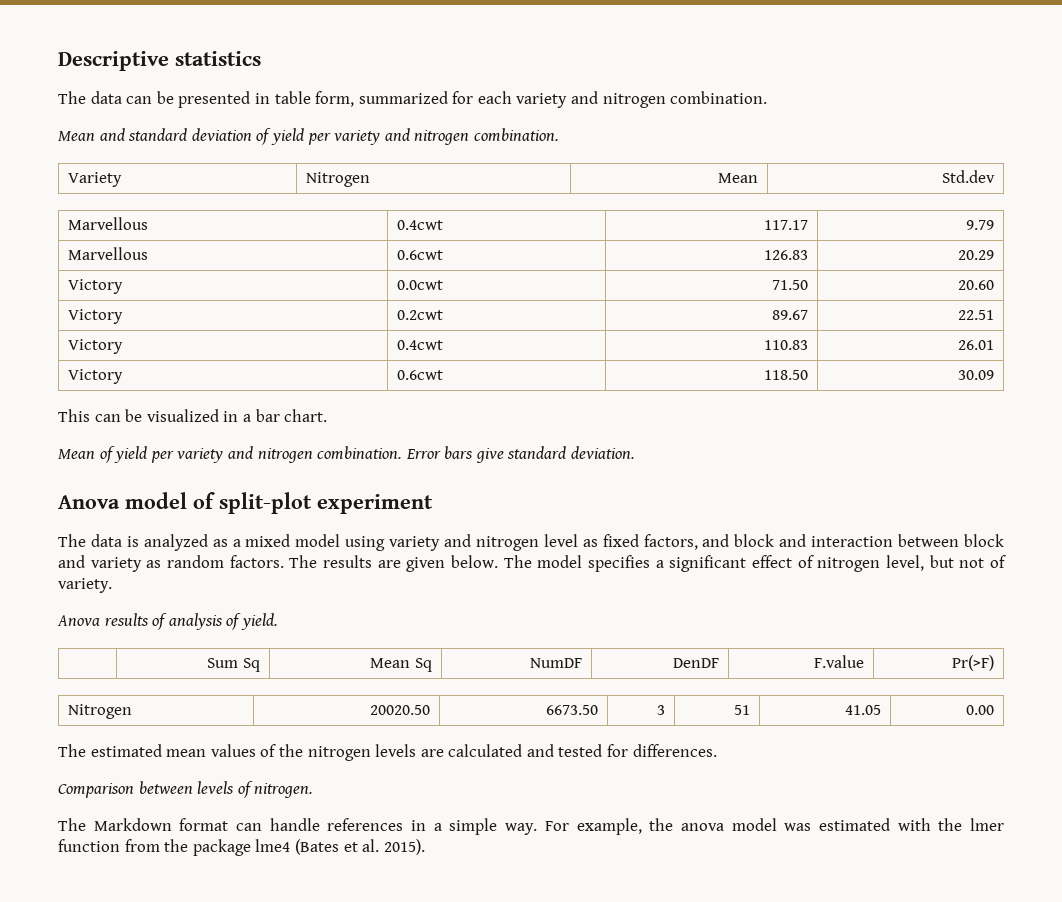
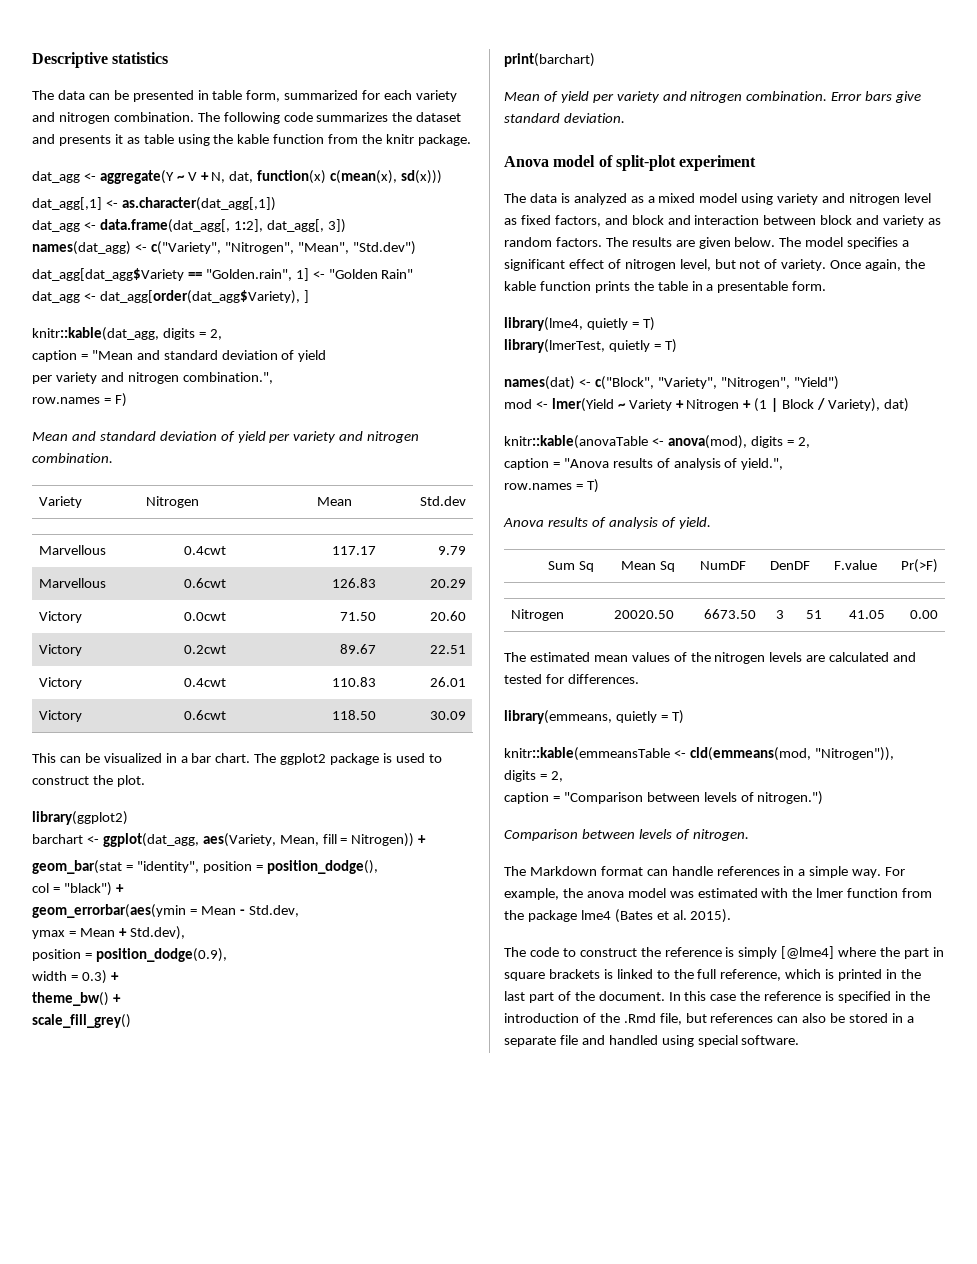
(768, 97) none -> [197,112,462,124] [32,134,471,146] [32,170,443,184] [32,197,276,211] [32,219,346,233] [32,241,416,255] [32,268,414,281] [32,290,309,304] [32,327,222,341] [32,350,327,362] [32,372,273,384] [32,393,127,407] The following code summarizes the dataset and presents it as table using the kable function from the knitr package. // dat_agg <- aggregate(Y ~ V + N, dat, function(x) c(mean(x), sd(x))) // dat_agg[,1] <- as.character(dat_agg[,1]) // dat_agg <- data.frame(dat_agg[, 1:2], dat_agg[, 3]) // names(dat_agg) <- c("Variety", "Nitrogen", "Mean", "Std.dev") // dat_agg[dat_agg$Variety == "Golden.rain", 1] <- "Golden Rain" // dat_agg <- dat_agg[order(dat_agg$Variety), ] // knitr::kable(dat_agg, digits = 2, // caption = "Mean and standard deviation of yield // per variety and nitrogen combination.", // row.names = F)
(328, 415) none -> [254,753,442,765] [32,775,145,787] [32,811,128,825] [32,833,427,847] [32,860,378,874] [32,882,124,896] [32,904,299,918] [32,926,185,940] [32,948,227,962] [32,970,119,984] [32,992,121,1006] [32,1014,131,1028] [504,53,595,67] The ggplot2 package is used to construct the plot. // library(ggplot2) // barchart <- ggplot(dat_agg, aes(Variety, Mean, fill = Nitrogen)) + // geom_bar(stat = "identity", position = position_dodge(), // col = "black") + // geom_errorbar(aes(ymin = Mean - Std.dev, // ymax = Mean + Std.dev), // position = position_dodge(0.9), // width = 0.3) + // theme_bw() + // scale_fill_grey() // print(barchart)
(112, 585) none -> [830,259,926,271] [504,281,827,293] [504,317,655,331] [504,339,677,353] [504,376,839,390] [504,398,909,412] [504,435,810,449] [504,458,784,470] [504,479,599,493] Once again, the kable function prints the table in a presentable form. // library(lme4, quietly = T) // library(lmerTest, quietly = T) // names(dat) <- c("Block", "Variety", "Nitrogen", "Yield") // mod <- lmer(Yield ~ Variety + Nitrogen + (1 | Block / Variety), dat) // knitr::kable(anovaTable <- anova(mod), digits = 2, // caption = "Anova results of analysis of yield.", // row.names = T)
(717, 750) none -> [504,710,684,724] [504,747,894,761] [504,770,563,782] [504,791,824,805] // library(emmeans, quietly = T) // knitr::kable(emmeansTable <- cld(emmeans(mod, "Nitrogen")), // digits = 2, // caption = "Comparison between levels of nitrogen.")
(425, 847) none -> [504,946,944,959] [504,969,921,981] [504,991,930,1003] [504,1013,914,1025] [504,1035,800,1047] // The code to construct the reference is simply [@lme4] where the part in square brackets is linked to the full reference, which is printed in the last part of the document. In this case the reference is specified in the introduction of the .Rmd file, but references can also be stored in a separate file and handled using special software.

